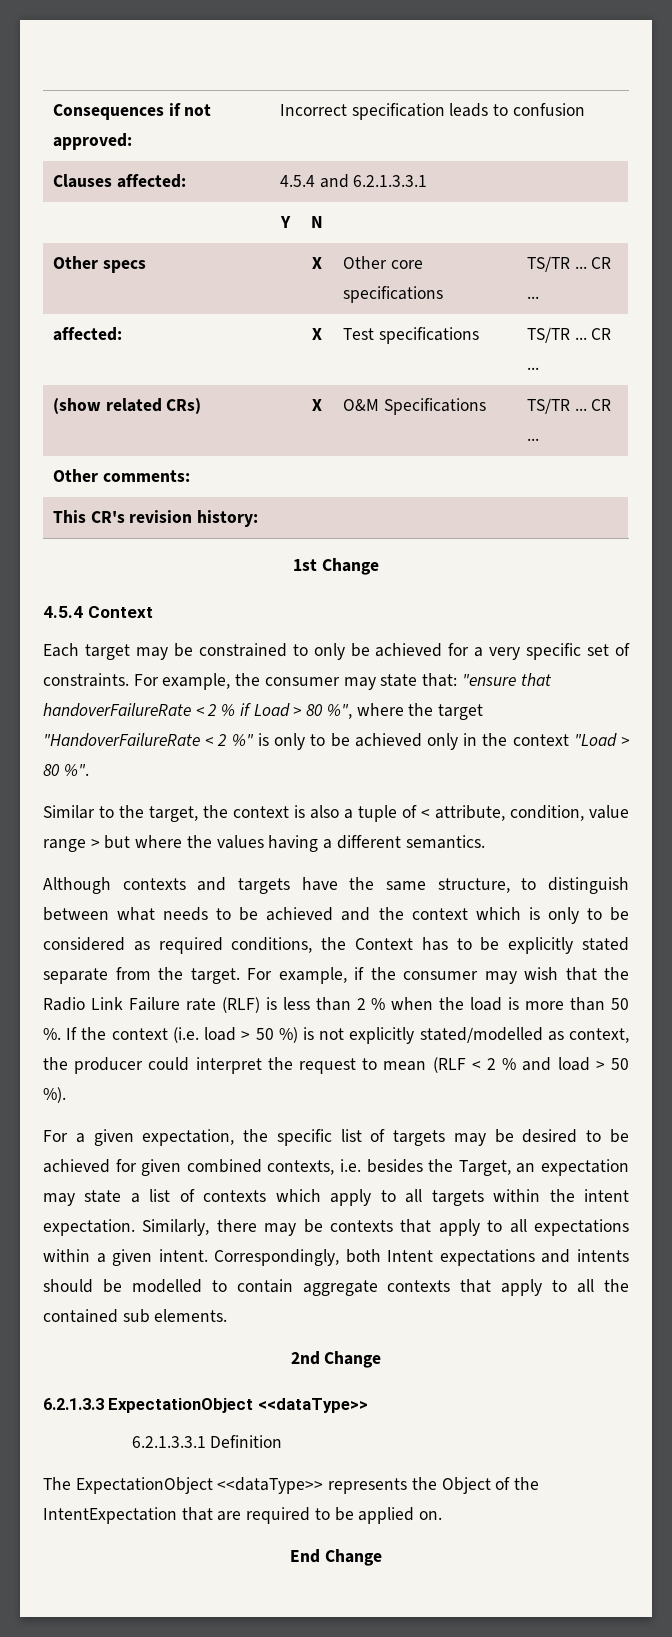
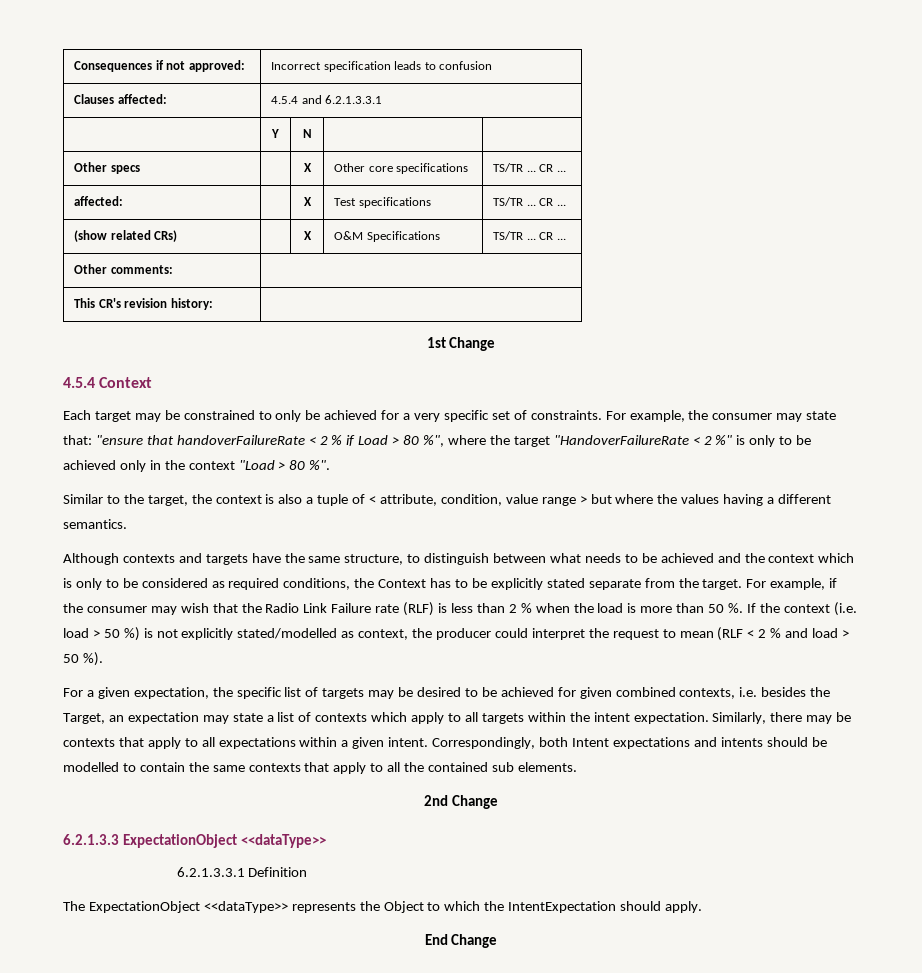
[302,1280,378,1296] aggregate -> [188,762,245,772] the same
[495,1477,540,1490] [43,1507,443,1524] of the IntentExpectation that are required to be applied on. -> [427,901,703,913] to which the IntentExpectation should apply.

